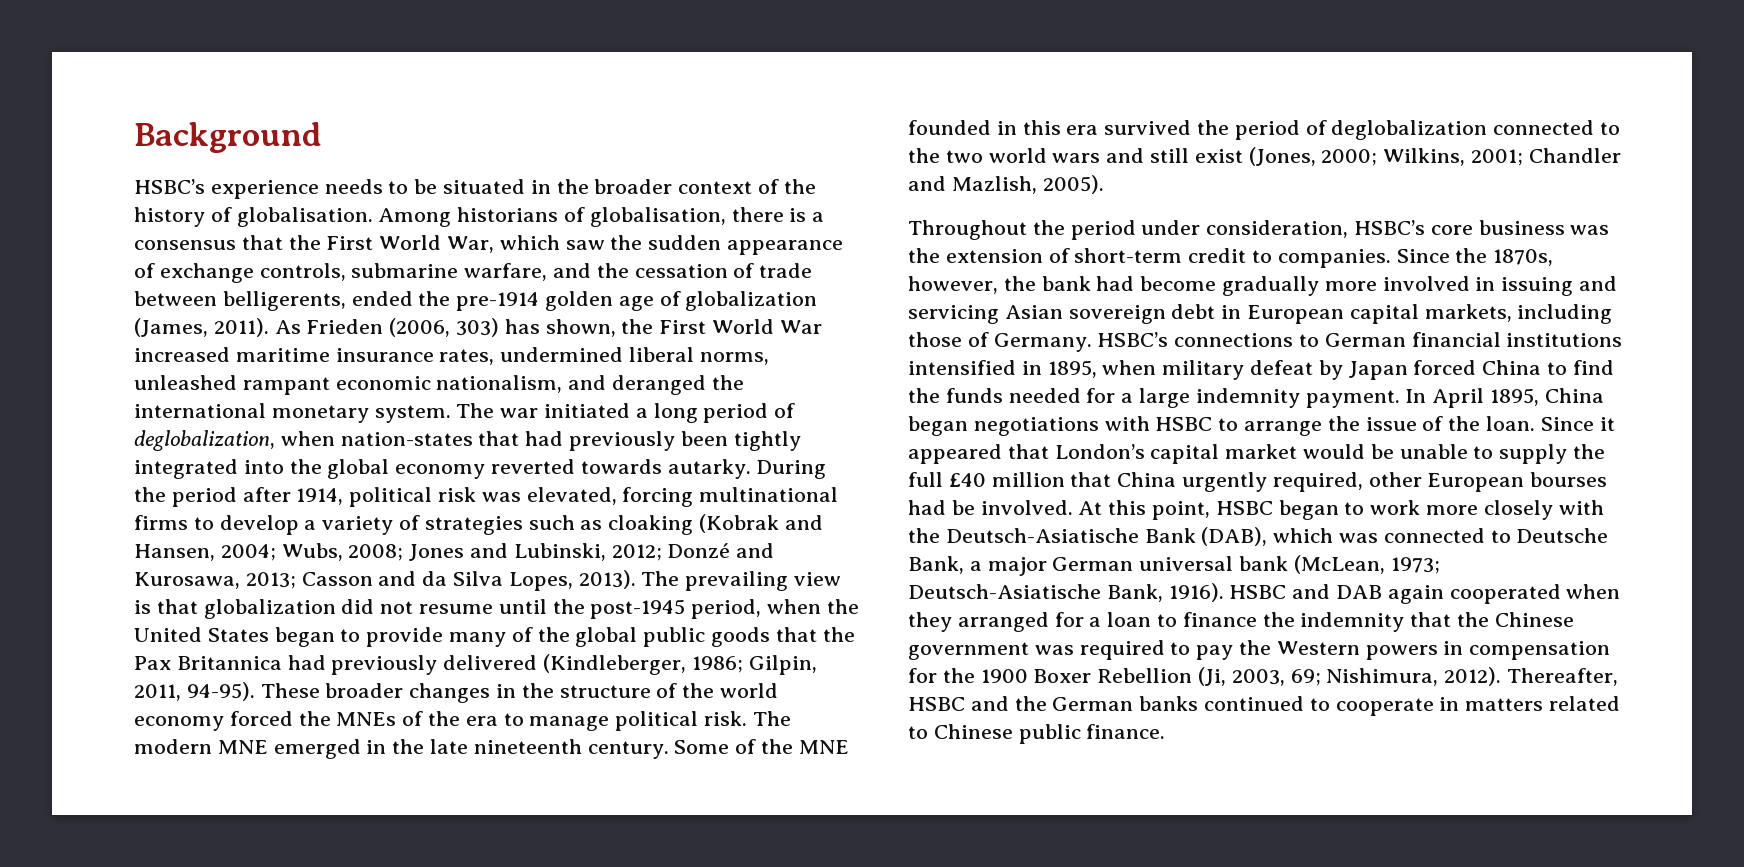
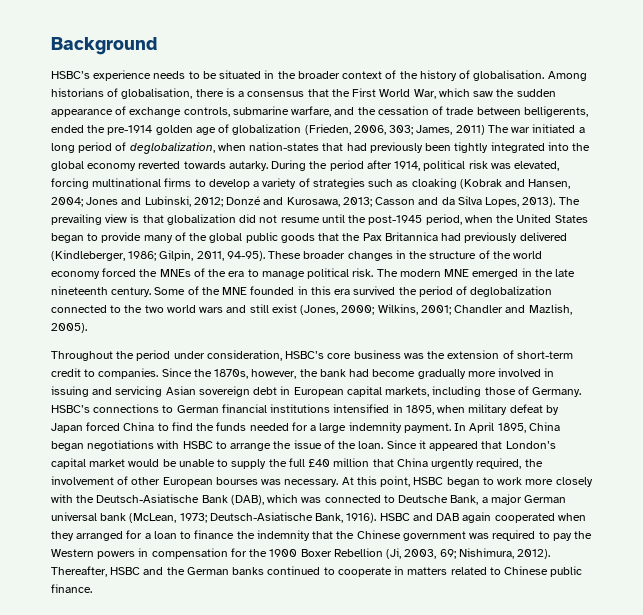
[134,318,822,337] [134,347,769,365] [134,375,744,395] [134,403,451,423] (James, 2011). As Frieden (2006, 303) has shown, the First World War increased maritime insurance rates, undermined liberal norms, unleashed rampant economic nationalism, and deranged the international monetary system. -> [304,124,485,135] (Frieden, 2006, 303; James, 2011)
[281,543,404,561] Wubs, 2008; -> (83, 202) none
[1368,472,1608,492] [908,500,1073,515] other European bourses had be involved. -> [524,459,543,467] [51,476,339,487] the involvement of other European bourses was necessary.

